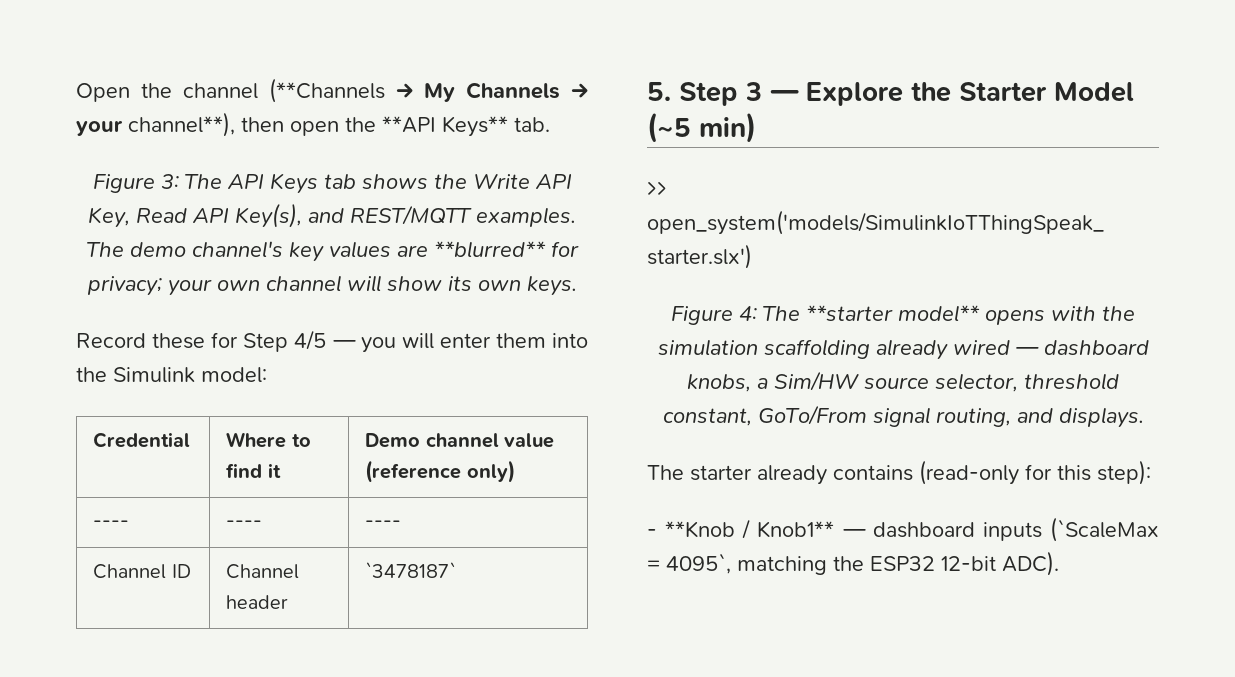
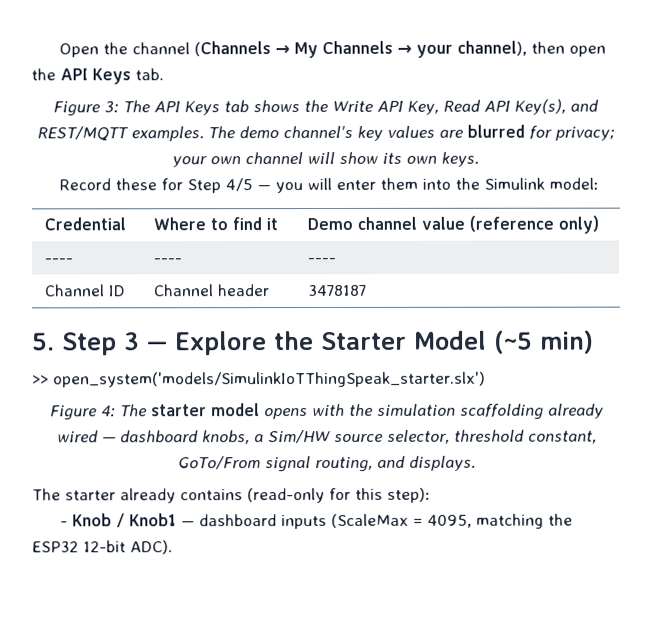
[269,78,385,103] (**Channels -> [194,41,272,57] (Channels
[128,112,235,137] channel**), -> [457,40,528,56] channel),
[382,116,508,137] **API Keys** -> [60,68,131,85] API Keys
[433,241,546,258] **blurred** -> [466,124,525,138] blurred
[365,562,457,578] `3478187` -> [307,284,367,297] 3478187
[806,305,980,322] **starter model** -> [150,403,260,417] starter model
[665,517,1159,542] [647,553,731,574] **Knob / Knob1** — dashboard inputs (`ScaleMax = 4095`, -> [72,513,473,530] Knob / Knob1 — dashboard inputs (ScaleMax = 4095,

